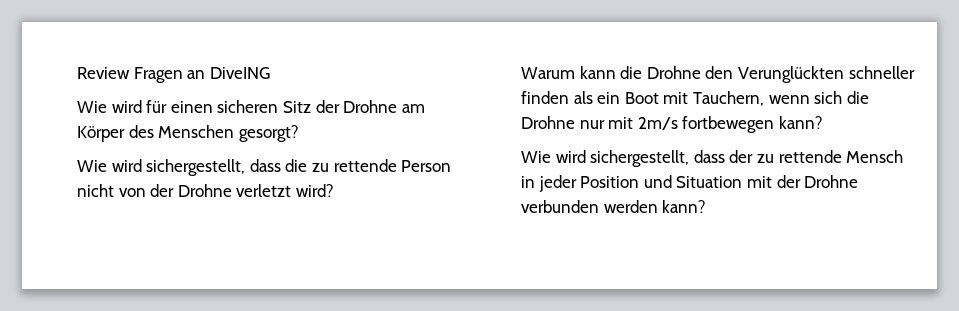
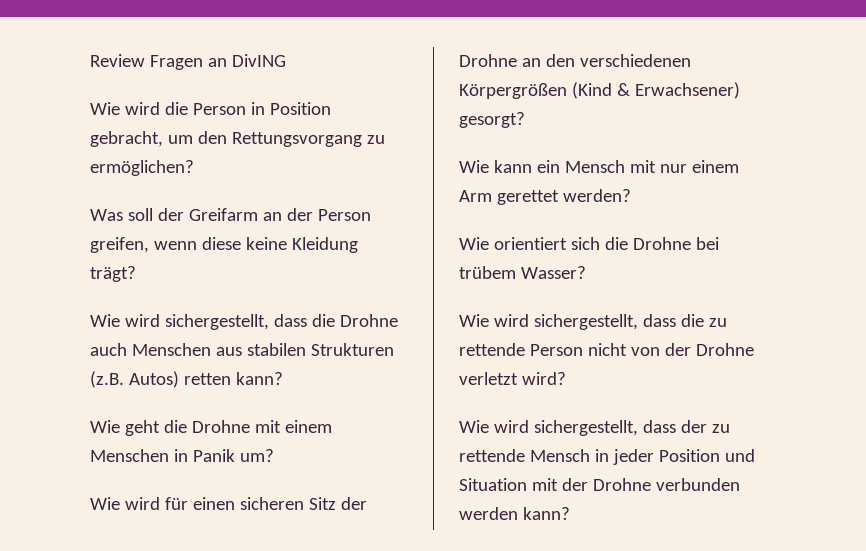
[209,67,270,79] DiveING -> [231,54,286,67] [90,102,331,115] [90,131,385,147] [90,160,194,176] [90,208,371,221] [90,237,358,253] [90,266,136,282] [90,314,398,330] [90,343,394,356] [90,371,283,388] [90,420,332,436] [90,449,274,462] DivING // Wie wird die Person in Position gebracht, um den Rettungsvorgang zu ermöglichen? // Was soll der Greifarm an der Person greifen, wenn diese keine Kleidung trägt? // Wie wird sichergestellt, dass die Drohne auch Menschen aus stabilen Strukturen (z.B. Autos) retten kann? // Wie geht die Drohne mit einem Menschen in Panik um?
[401,104,425,113] [77,125,299,142] am Körper des Menschen gesorgt? -> [521,54,691,67] [459,82,740,99] [459,112,525,128] [459,160,739,173] [459,189,631,205] [459,237,719,250] [459,266,586,279] an den verschiedenen Körpergrößen (Kind & Erwachsener) gesorgt? // Wie kann ein Mensch mit nur einem Arm gerettet werden? // Wie orientiert sich die Drohne bei trübem Wasser?
[521,66,915,83] [521,91,869,106] [521,116,823,133] // Warum kann die Drohne den Verunglückten schneller finden als ein Boot mit Tauchern, wenn sich die Drohne nur mit 2m/s fortbewegen kann? -> (566, 378) none

